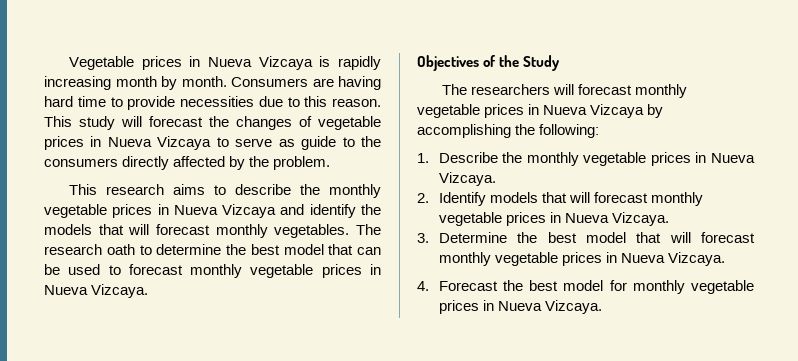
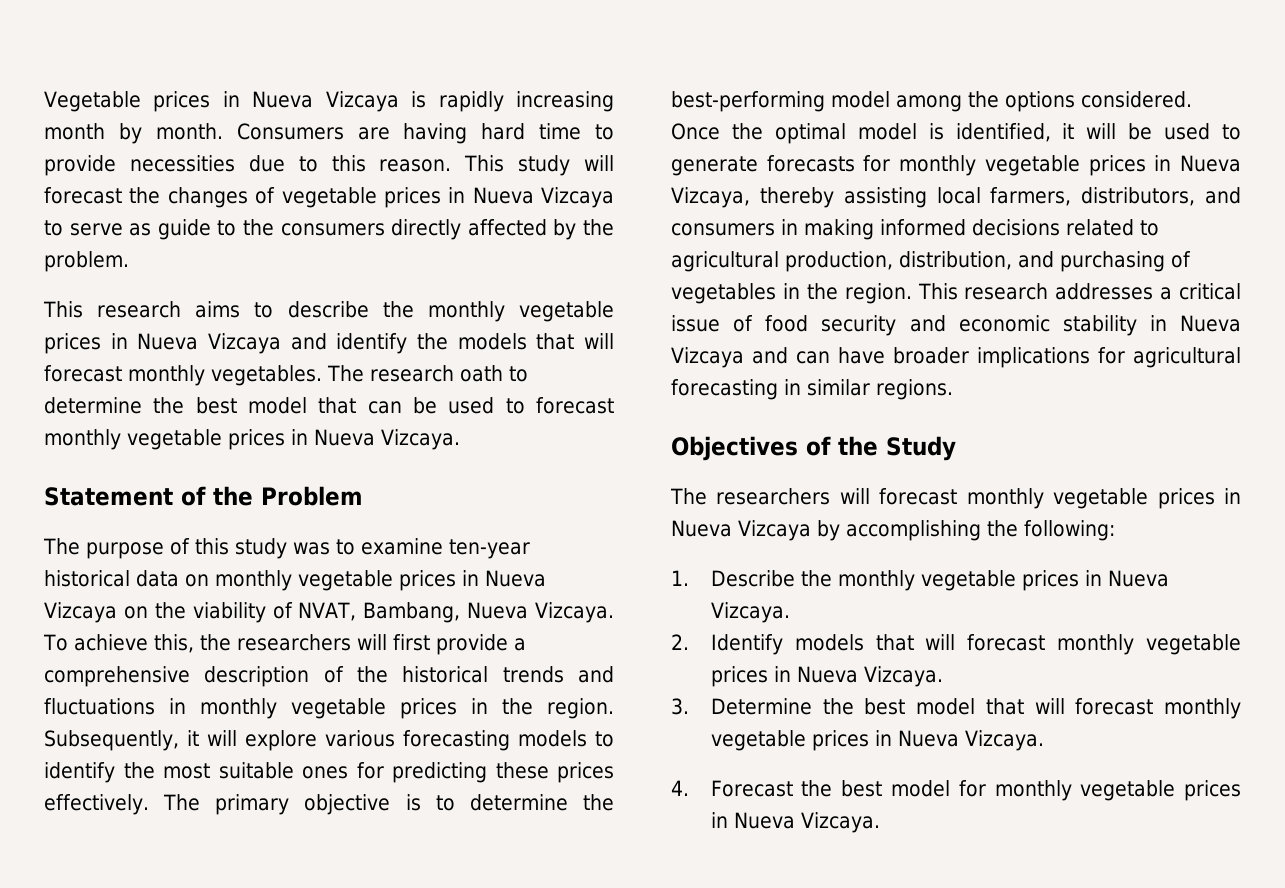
(149, 291) none -> [44,486,363,506] [43,538,530,559] [44,570,546,591] [44,602,614,623] [43,634,526,655] [44,666,614,687] [44,698,614,719] [44,730,614,751] [44,762,614,783] [44,794,615,815] [671,91,1192,112] [671,123,1241,144] [671,155,1241,176] [671,187,1241,208] [671,219,1159,240] [671,251,1191,272] [671,283,1241,304] [671,315,1241,336] [671,347,1241,368] [671,379,953,400] // Statement of the Problem // The purpose of this study was to examine ten-year historical data on monthly vegetable prices in Nueva Vizcaya on the viability of NVAT, Bambang, Nueva Vizcaya. To achieve this, the researchers will first provide a comprehensive description of the historical trends and fluctuations in monthly vegetable prices in the region. Subsequently, it will explore various forecasting models to identify the most suitable ones for predicting these prices effectively. The primary objective is to determine the best-performing model among the options considered. Once the optimal model is identified, it will be used to generate forecasts for monthly vegetable prices in Nueva Vizcaya, thereby assisting local farmers, distributors, and consumers in making informed decisions related to agricultural production, distribution, and purchasing of vegetables in the region. This research addresses a critical issue of food security and economic stability in Nueva Vizcaya and can have broader implications for agricultural forecasting in similar regions.

